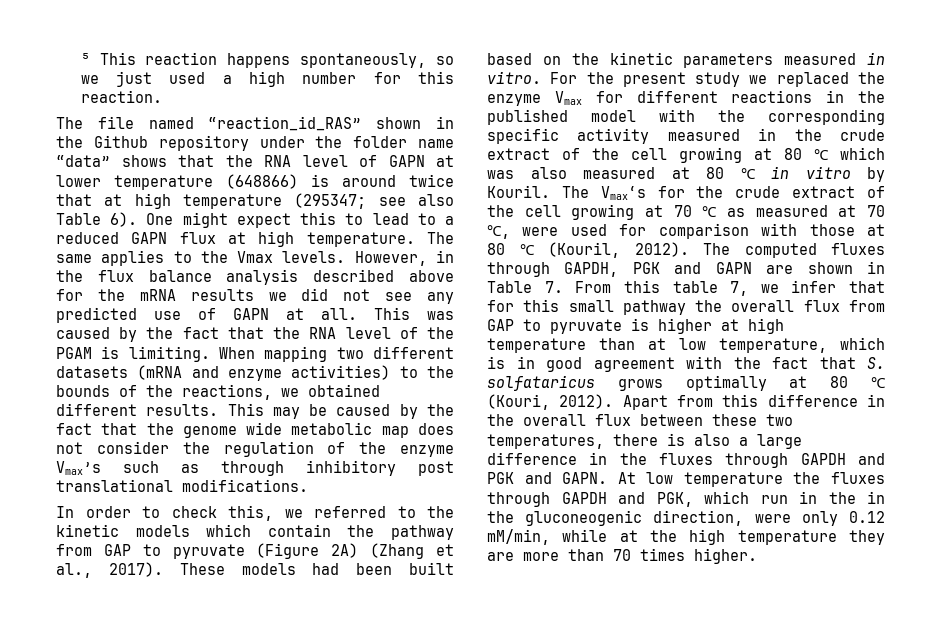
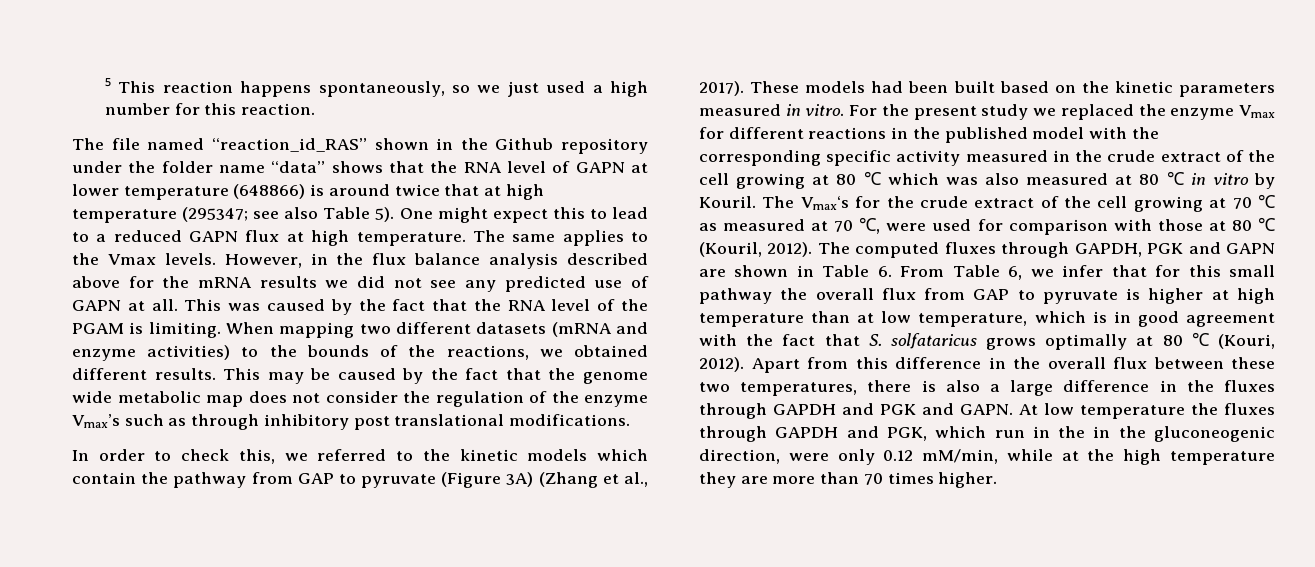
[110,212,138,227] 6). -> [375,207,395,222] 5).
[331,543,359,558] 2A) -> [506,472,534,487] 3A)
[544,280,749,296] 7. From this table 7, -> [877,265,1023,280] 6. From Table 6,

